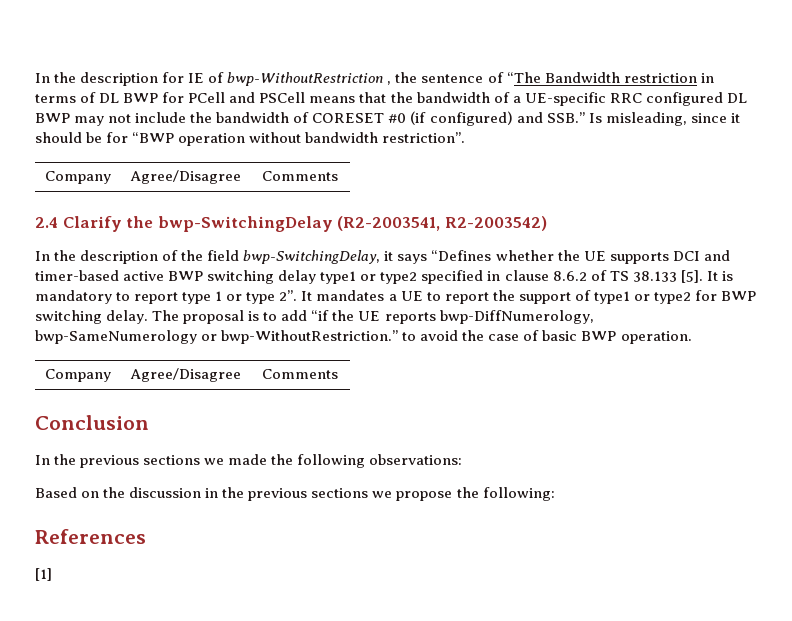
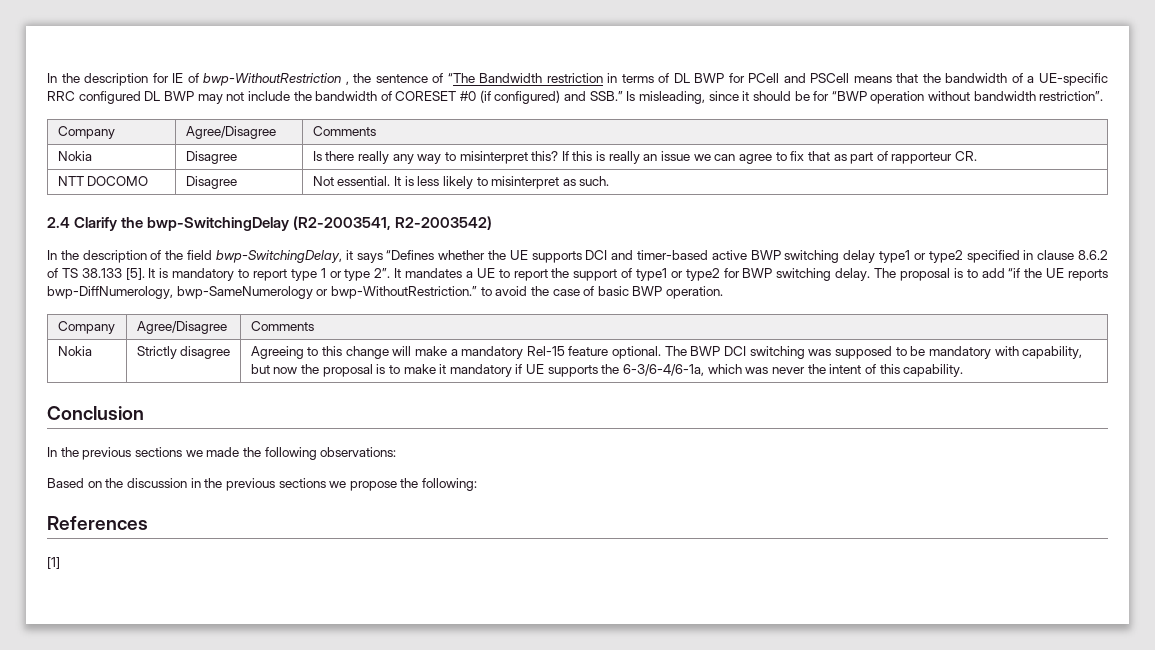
(338, 176) none -> [57,151,92,161] [185,151,237,164] [312,151,978,164] [57,176,149,186] [185,176,237,189] [312,176,610,189] // Nokia | Disagree | Is there really any way to misinterpret this? If this is really an issue we can agree to fix that as part of rapporteur CR. // NTT DOCOMO | Disagree | Not essential. It is less likely to misinterpret as such.
(338, 374) none -> [57,346,92,356] [136,346,231,359] [250,346,1083,359] [250,364,964,377] // Nokia | Strictly disagree | Agreeing to this change will make a mandatory Rel-15 feature optional. The BWP DCI switching was supposed to be mandatory with capability, but now the proposal is to make it mandatory if UE supports the 6-3/6-4/6-1a, which was never the intent of this capability.

